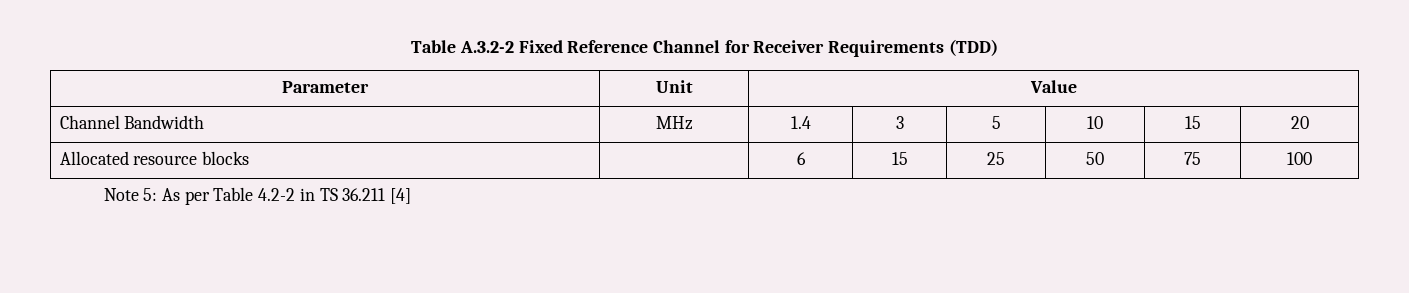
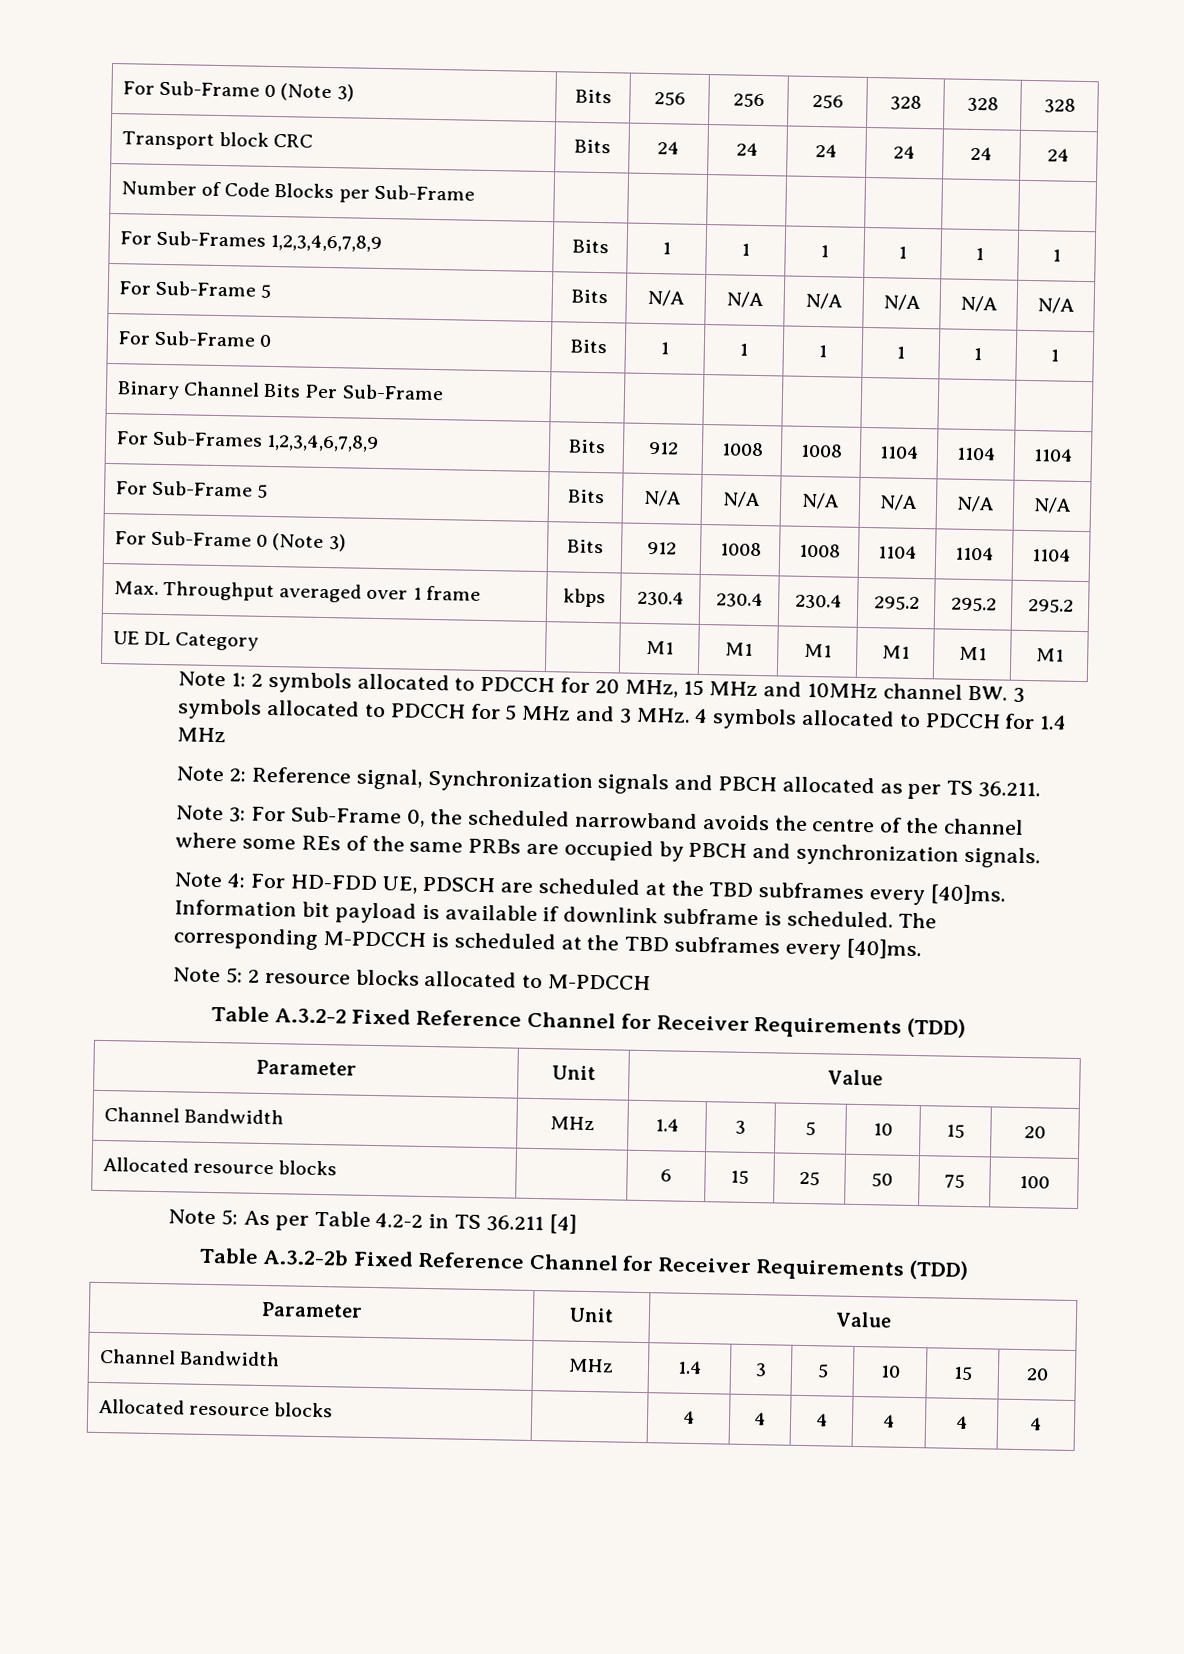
(411, 46) none -> [122,80,354,102] [574,89,612,104] [653,92,686,106] [732,93,765,108] [811,94,844,109] [889,95,922,110] [966,96,999,112] [1043,98,1076,113] [121,131,314,150] [573,139,611,154] [657,141,680,155] [736,142,759,156] [815,144,838,158] [893,145,916,159] [970,146,993,161] [1047,148,1070,162] [120,180,475,203] [119,230,383,253] [571,239,609,254] [662,242,671,255] [741,243,750,256] [820,245,829,258] [898,246,907,259] [975,248,984,261] [1052,249,1061,262] [118,280,272,298] [570,289,608,304] [647,289,685,307] [726,291,764,309] [805,292,843,310] [883,294,921,311] [960,295,998,313] [1037,297,1075,314] [117,330,273,347] [569,339,608,354] [660,342,669,355] [739,343,748,356] [818,345,827,358] [896,346,905,359] [973,347,982,361] [1050,349,1059,362] [116,381,444,401] [116,430,380,452] [567,439,606,454] [647,441,679,455] [720,442,764,457] [799,443,843,458] [878,445,920,459] [955,446,997,461] [1032,448,1074,462] [115,480,269,498] [566,489,605,504] [643,489,682,507] [722,491,761,509] [801,492,840,510] [879,494,918,511] [956,495,995,513] [1033,497,1072,514] [114,530,346,552] [566,539,604,554] [646,541,677,555] [719,542,762,557] [798,543,841,558] [877,545,918,559] [954,546,995,561] [1030,548,1072,562] [113,581,481,603] [562,588,606,608] [636,590,685,606] [715,592,764,608] [794,593,843,609] [873,596,920,611] [950,597,997,612] [1027,599,1074,613] [112,631,260,651] [645,640,674,655] [724,642,753,656] [803,643,832,658] [881,645,910,659] [958,646,987,661] [1035,648,1064,662] [178,671,1026,703] [177,698,1068,730] [177,727,227,743] [176,766,1042,800] [176,805,1024,835] [175,832,1041,869] [174,872,1006,906] [174,899,938,929] [173,927,922,960] [173,967,651,991] For Sub-Frame 0 (Note 3) | Bits | 256 | 256 | 256 | 328 | 328 | 328 // Transport block CRC | Bits | 24 | 24 | 24 | 24 | 24 | 24 // Number of Code Blocks per Sub-Frame | | | | | | | // For Sub-Frames 1,2,3,4,6,7,8,9 | Bits | 1 | 1 | 1 | 1 | 1 | 1 // For Sub-Frame 5 | Bits | N/A | N/A | N/A | N/A | N/A | N/A // For Sub-Frame 0 | Bits | 1 | 1 | 1 | 1 | 1 | 1 // Binary Channel Bits Per Sub-Frame | | | | | | | // For Sub-Frames 1,2,3,4,6,7,8,9 | Bits | 912 | 1008 | 1008 | 1104 | 1104 | 1104 // For Sub-Frame 5 | Bits | N/A | N/A | N/A | N/A | N/A | N/A // For Sub-Frame 0 (Note 3) | Bits | 912 | 1008 | 1008 | 1104 | 1104 | 1104 // Max. Throughput averaged over 1 frame | kbps | 230.4 | 230.4 | 230.4 | 295.2 | 295.2 | 295.2 // UE DL Category | | M1 | M1 | M1 | M1 | M1 | M1 // Note 1: 2 symbols allocated to PDCCH for 20 MHz, 15 MHz and 10MHz channel BW. 3 symbols allocated to PDCCH for 5 MHz and 3 MHz. 4 symbols allocated to PDCCH for 1.4 MHz // Note 2: Reference signal, Synchronization signals and PBCH allocated as per TS 36.211. // Note 3: For Sub-Frame 0, the scheduled narrowband avoids the centre of the channel where some REs of the same PRBs are occupied by PBCH and synchronization signals. // Note 4: For HD-FDD UE, PDSCH are scheduled at the TBD subframes every [40]ms. Information bit payload is available if downlink subframe is scheduled. The corresponding M-PDCCH is scheduled at the TBD subframes every [40]ms. // Note 5: 2 resource blocks allocated to M-PDCCH //
(412, 196) none -> [199,1247,969,1281] [260,1301,363,1318] [569,1307,614,1323] [834,1311,892,1328] [99,1348,280,1367] [567,1358,614,1373] [676,1360,703,1375] [755,1363,767,1377] [816,1364,829,1378] [879,1365,901,1378] [952,1366,973,1381] [1025,1368,1049,1381] [98,1398,334,1418] [681,1410,696,1425] [753,1412,767,1426] [814,1413,829,1427] [882,1414,896,1428] [954,1415,969,1430] [1029,1417,1043,1431] // Table A.3.2-2b Fixed Reference Channel for Receiver Requirements (TDD) // Parameter | Unit | Value // Channel Bandwidth | MHz | 1.4 | 3 | 5 | 10 | 15 | 20 // Allocated resource blocks | | 4 | 4 | 4 | 4 | 4 | 4

